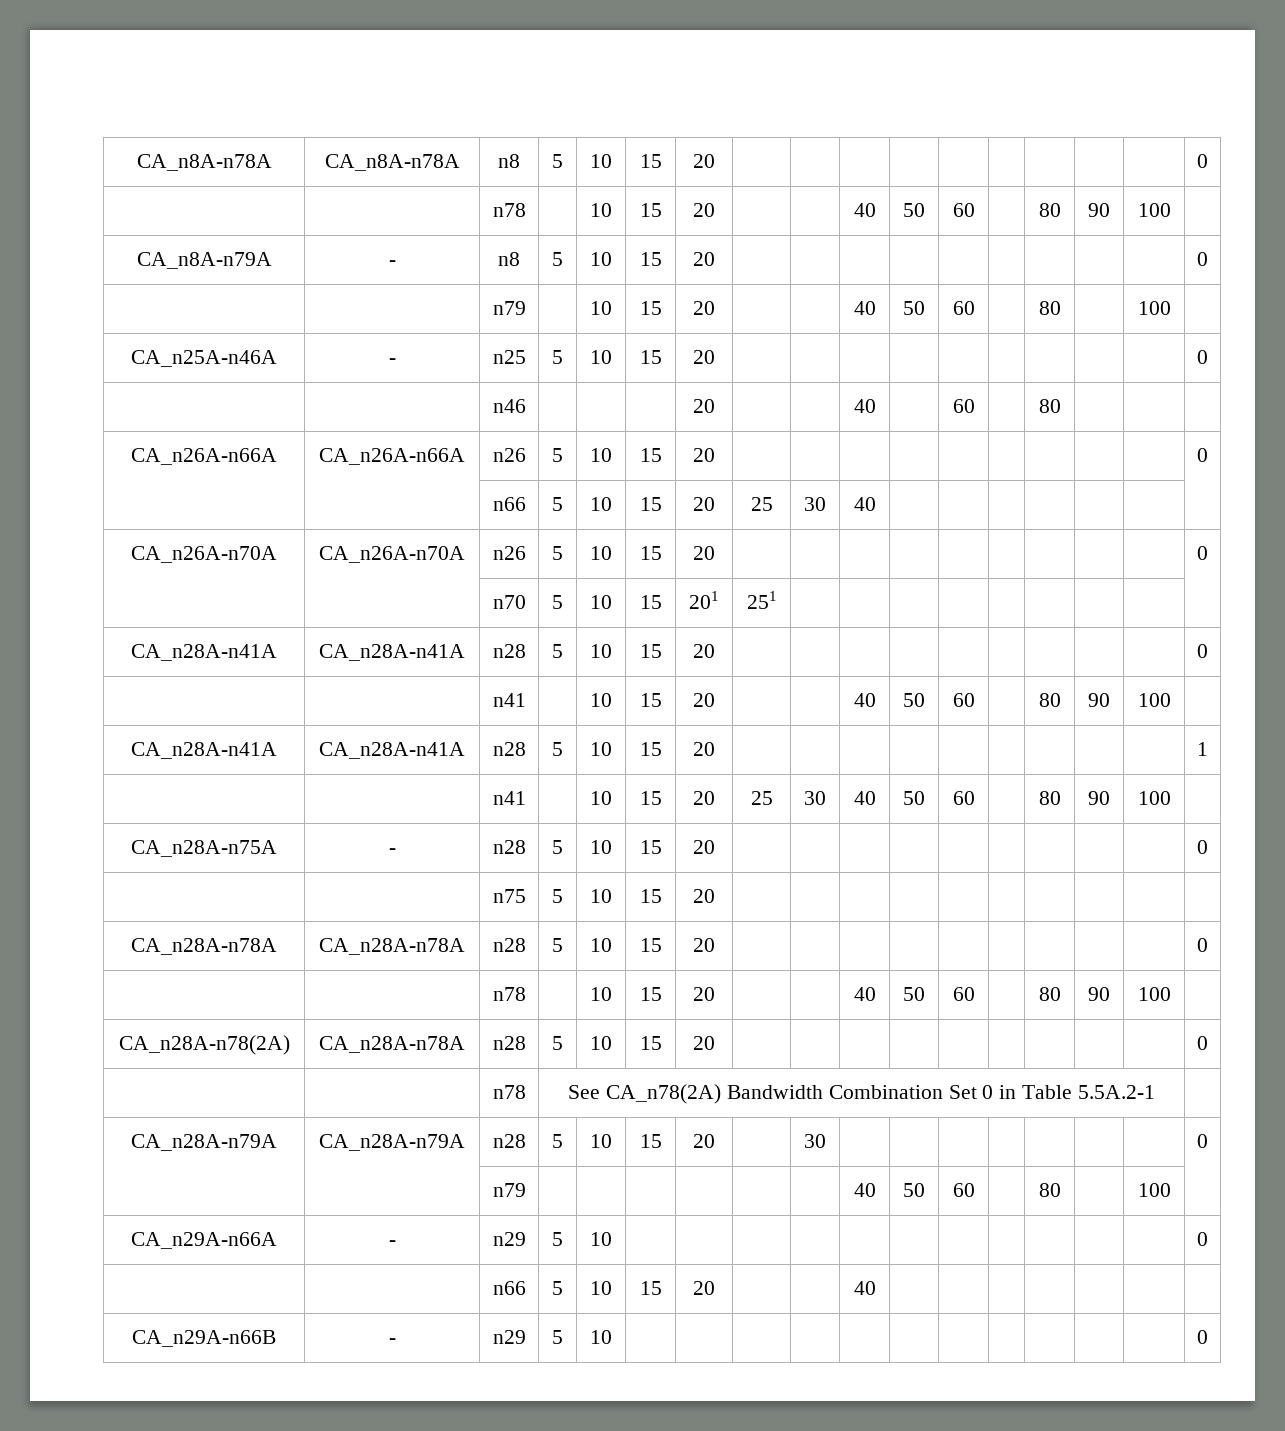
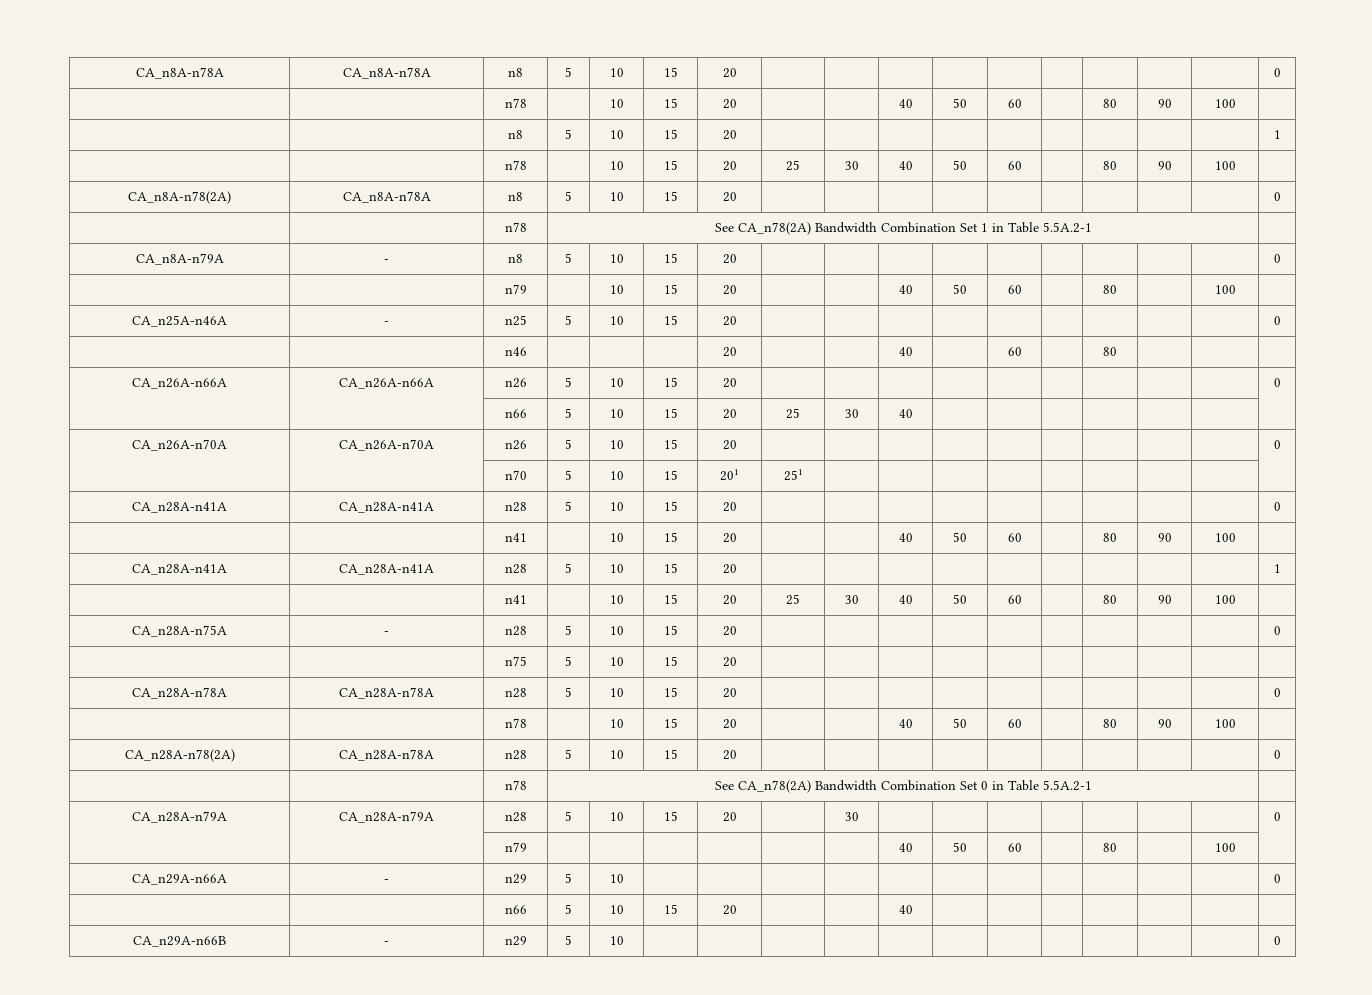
(1171, 210) none -> [508,130,523,139] [565,129,572,139] [609,130,624,139] [663,129,678,139] [722,130,737,140] [1273,130,1281,139] [504,160,527,170] [609,161,624,170] [663,160,678,170] [722,161,737,171] [786,160,800,171] [844,161,859,170] [898,161,913,170] [953,160,967,170] [1007,161,1022,170] [1103,161,1117,170] [1157,161,1172,170] [1214,161,1236,170] [128,191,231,204] [342,191,431,203] [508,192,523,201] [565,191,572,201] [609,192,624,201] [663,191,678,201] [722,192,737,202] [1273,192,1281,201] [504,222,527,232] [714,222,1092,235] // | | n8 | 5 | 10 | 15 | 20 | | | | | | | | | | 1 // | | n78 | | 10 | 15 | 20 | 25 | 30 | 40 | 50 | 60 | | 80 | 90 | 100 | // CA_n8A-n78(2A) | CA_n8A-n78A | n8 | 5 | 10 | 15 | 20 | | | | | | | | | | 0 // | | n78 | See CA_n78(2A) Bandwidth Combination Set 1 in Table 5.5A.2-1 |

